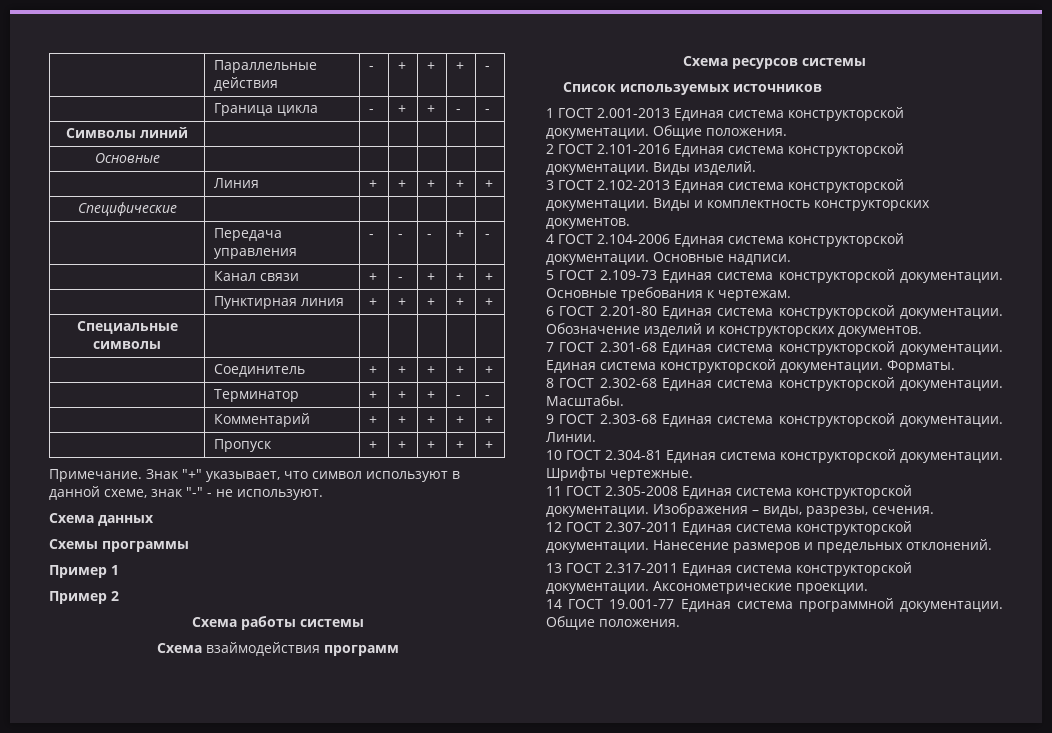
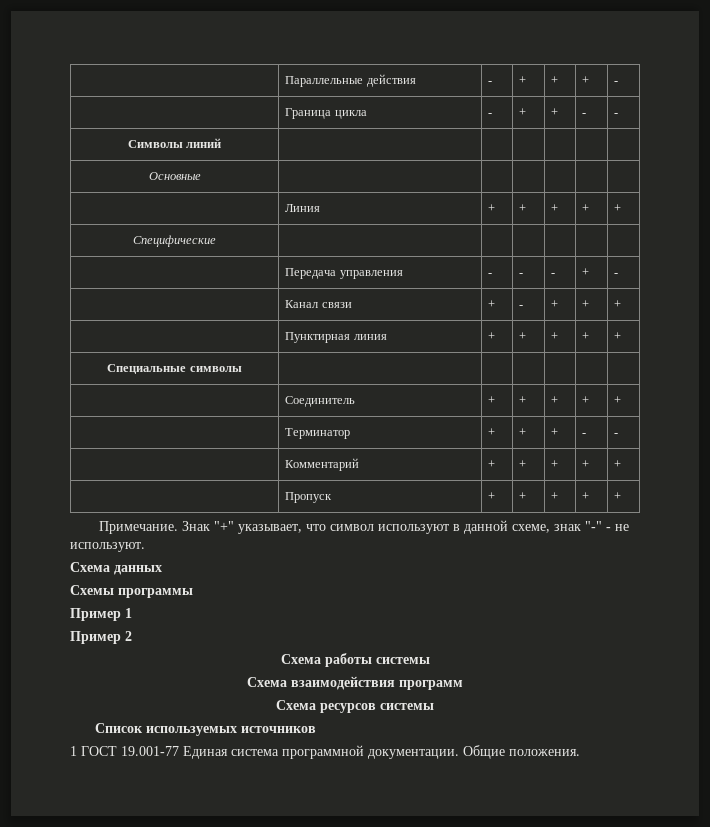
[205,642,320,656] взаймодействия -> [291,676,395,690] взаимодействия
[597,107,904,121] [546,125,787,139] [546,143,904,157] [546,161,756,175] [546,179,904,193] [546,198,930,211] [546,218,630,229] [546,233,904,247] [546,252,791,265] [546,269,1003,283] [546,287,791,301] [546,305,1003,319] [546,323,922,337] [546,341,1003,355] [546,359,955,373] [546,377,1003,391] [546,395,624,406] [546,413,1003,427] [546,432,596,443] [546,449,1003,463] [546,467,693,481] [546,485,912,499] [546,503,934,517] [546,521,912,535] [546,539,992,553] [546,562,912,576] [546,581,868,594] [546,599,604,609] 2.001-2013 Единая система конструкторской документации. Общие положения. // 2 ГОСТ 2.101-2016 Единая система конструкторской документации. Виды изделий. // 3 ГОСТ 2.102-2013 Единая система конструкторской документации. Виды и комплектность конструкторских документов. // 4 ГОСТ 2.104-2006 Единая система конструкторской документации. Основные надписи. // 5 ГОСТ 2.109-73 Единая система конструкторской документации. Основные требования к чертежам. // 6 ГОСТ 2.201-80 Единая система конструкторской документации. Обозначение изделий и конструкторских документов. // 7 ГОСТ 2.301-68 Единая система конструкторской документации. Единая система конструкторской документации. Форматы. // 8 ГОСТ 2.302-68 Единая система конструкторской документации. Масштабы. // 9 ГОСТ 2.303-68 Единая система конструкторской документации. Линии. // 10 ГОСТ 2.304-81 Единая система конструкторской документации. Шрифты чертежные. // 11 ГОСТ 2.305-2008 Единая система конструкторской документации. Изображения – виды, разрезы, сечения. // 12 ГОСТ 2.307-2011 Единая система конструкторской документации. Нанесение размеров и предельных отклонений. // 13 ГОСТ 2.317-2011 Единая система конструкторской документации. Аксонометрические проекции. // 14 ГОСТ -> (117, 751) none

